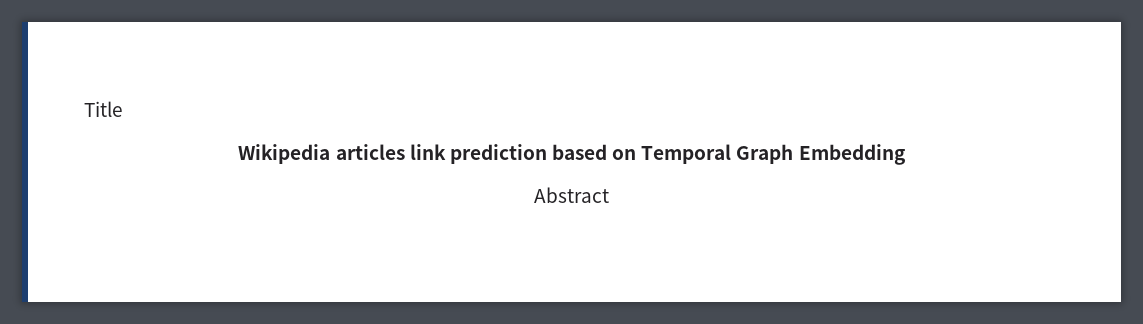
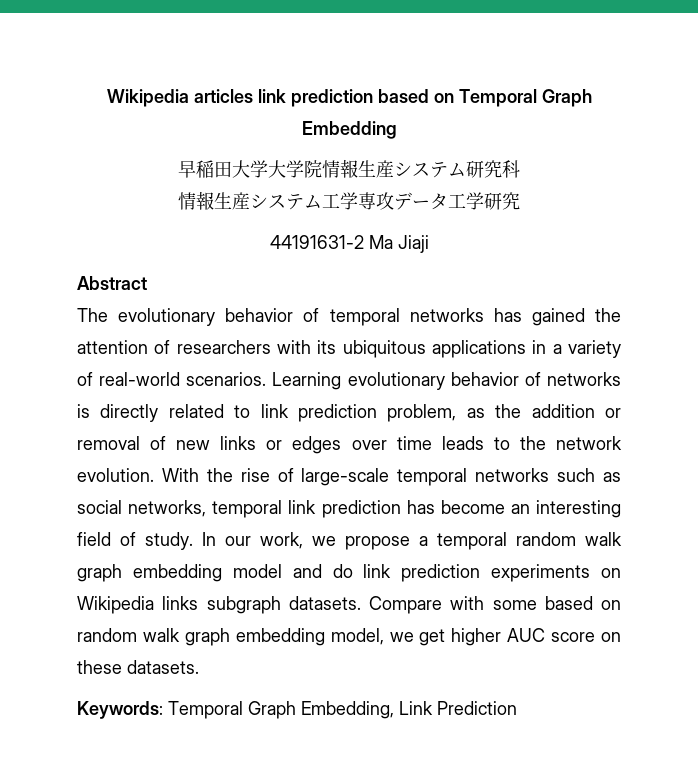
[84,101,123,117] Title // -> (106, 98) none
[534,187,609,203] Abstract -> [178,159,520,178] [178,191,520,210] [269,235,429,253] [77,276,147,290] [77,308,621,326] [77,340,621,358] [77,372,622,390] [77,404,621,422] [77,436,622,454] [77,468,622,486] [77,500,621,518] [77,532,622,550] [77,564,621,582] [77,596,621,614] [77,628,621,646] [77,660,199,674] [77,701,517,719] 早稲田大学大学院情報生産システム研究科 // 情報生産システム工学専攻データ工学研究 // 44191631-2 Ma Jiaji // Abstract // The evolutionary behavior of temporal networks has gained the attention of researchers with its ubiquitous applications in a variety of real-world scenarios. Learning evolutionary behavior of networks is directly related to link prediction problem, as the addition or removal of new links or edges over time leads to the network evolution. With the rise of large-scale temporal networks such as social networks, temporal link prediction has become an interesting field of study. In our work, we propose a temporal random walk graph embedding model and do link prediction experiments on Wikipedia links subgraph datasets. Compare with some based on random walk graph embedding model, we get higher AUC score on these datasets. // Keywords: Temporal Graph Embedding, Link Prediction

